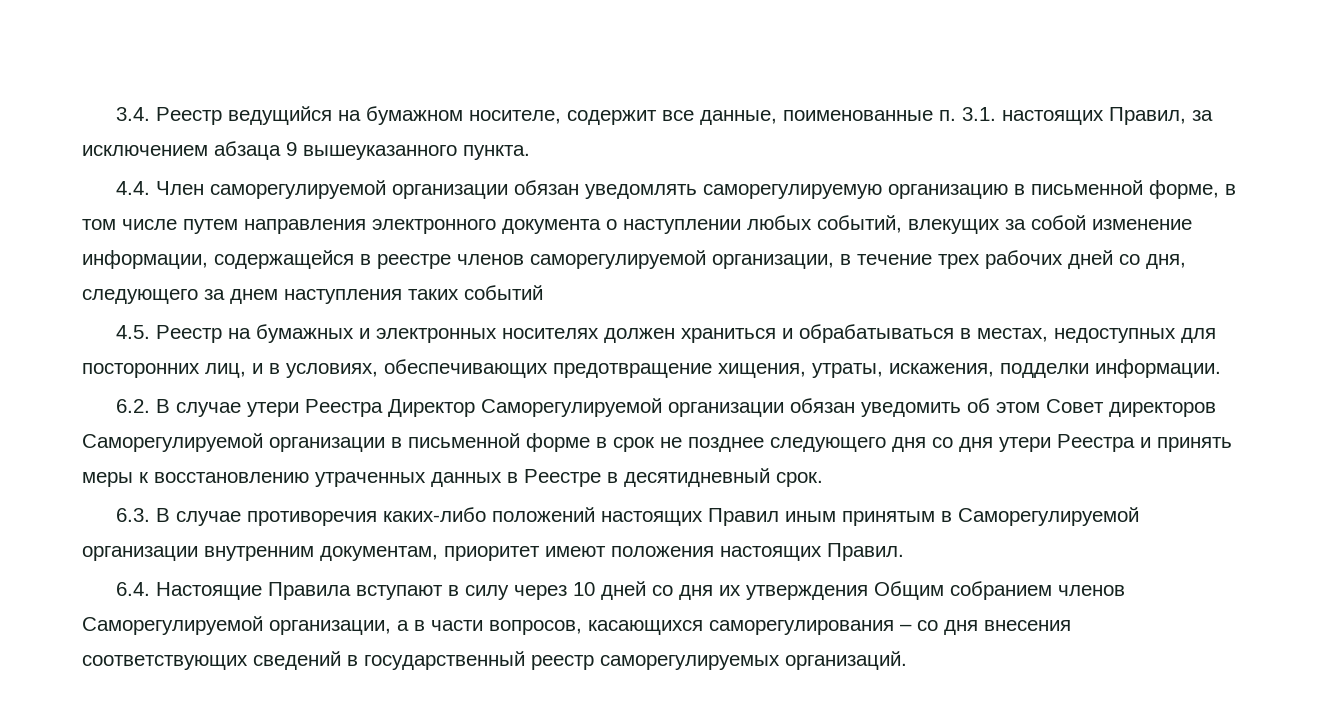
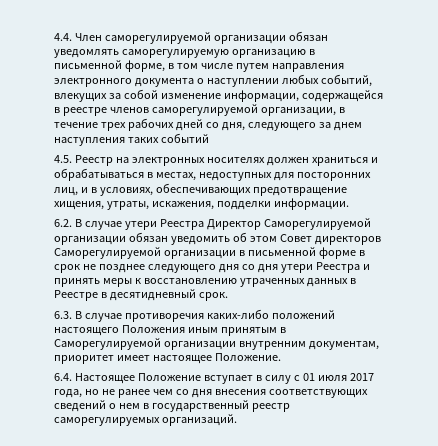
[115,106,1213,125] [82,141,530,160] 3.4. Реестр ведущийся на бумажном носителе, содержит все данные, поименованные п. 3.1. настоящих Правил, за исключением абзаца 9 вышеуказанного пункта. // -> (54, 37) none
[255,324,370,343] бумажных и -> (129, 160) none
[600,508,779,526] настоящих Правил -> [54,325,185,336] настоящего Положения
[545,543,904,561] [115,581,1125,600] [82,616,912,635] имеют положения настоящих Правил. // 6.4. Настоящие Правила вступают в силу через 10 дней со дня их утверждения Общим собранием членов Саморегулируемой организации, а в части вопросов, касающихся саморегулирования – -> [116,353,281,364] [54,373,374,384] [54,389,173,398] имеет настоящее Положение. // 6.4. Настоящее Положение вступает в силу с 01 июля 2017 года, но не ранее чем
(341, 660) none -> [108,403,140,409] о нем

